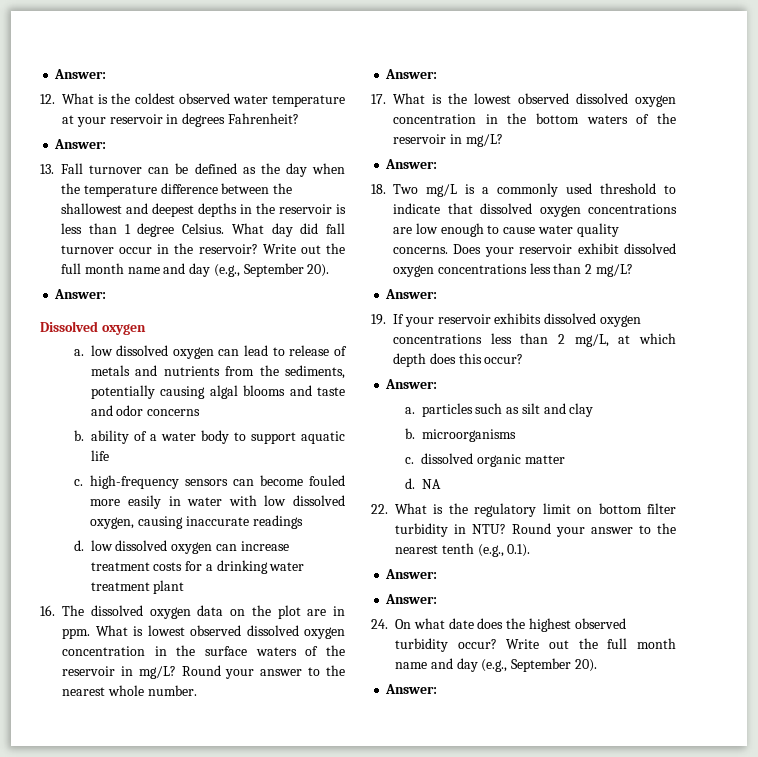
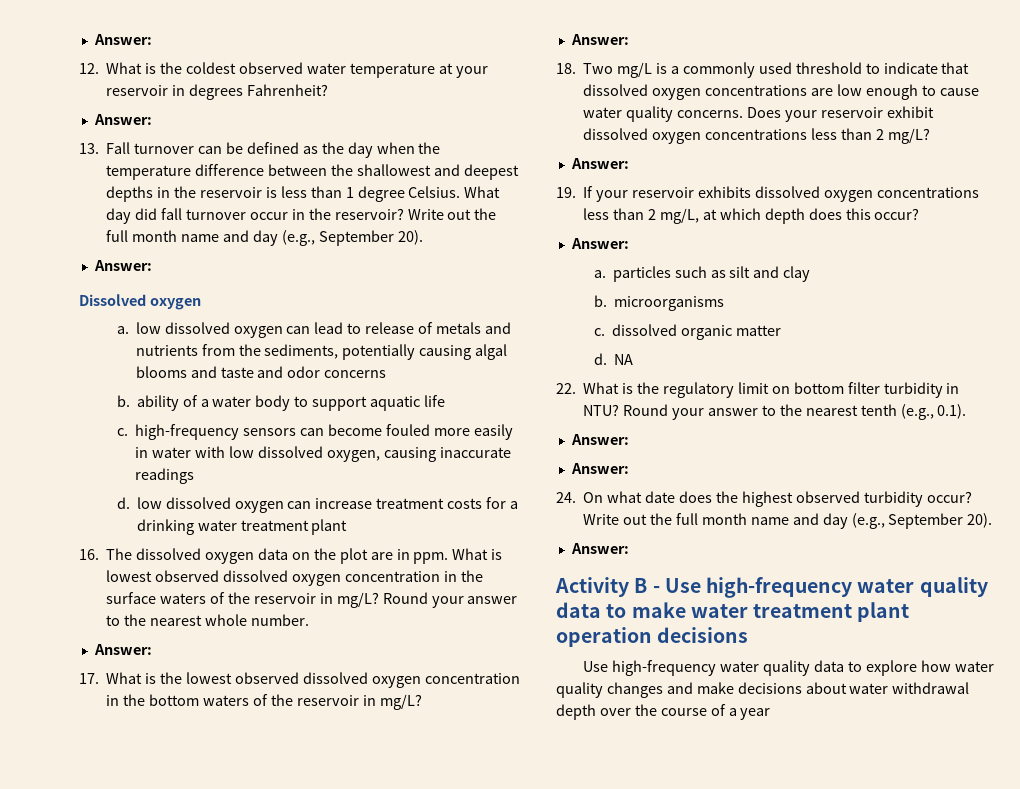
(438, 689) none -> [555,577,988,598] [556,602,910,622] [556,627,749,647] [583,660,994,676] [556,682,970,698] [556,704,771,720] // Activity B - Use high-frequency water quality data to make water treatment plant operation decisions // Use high-frequency water quality data to explore how water quality changes and make decisions about water withdrawal depth over the course of a year

